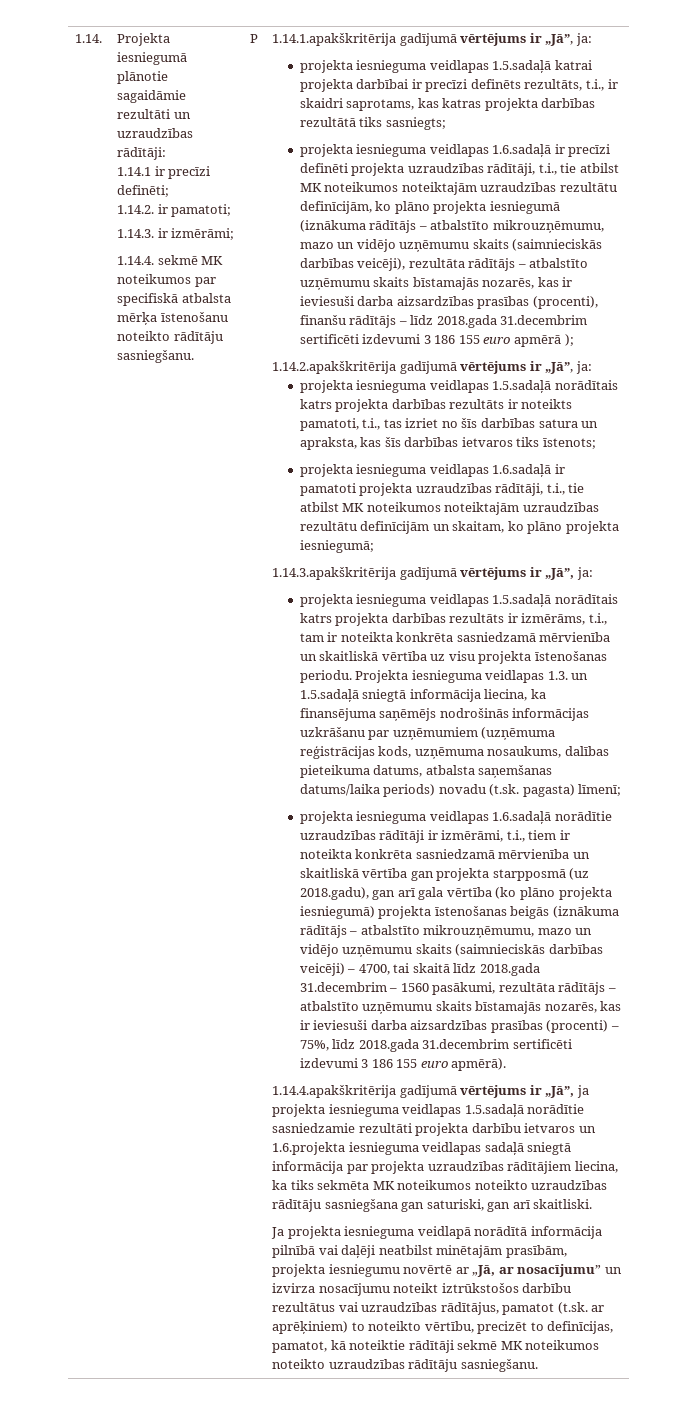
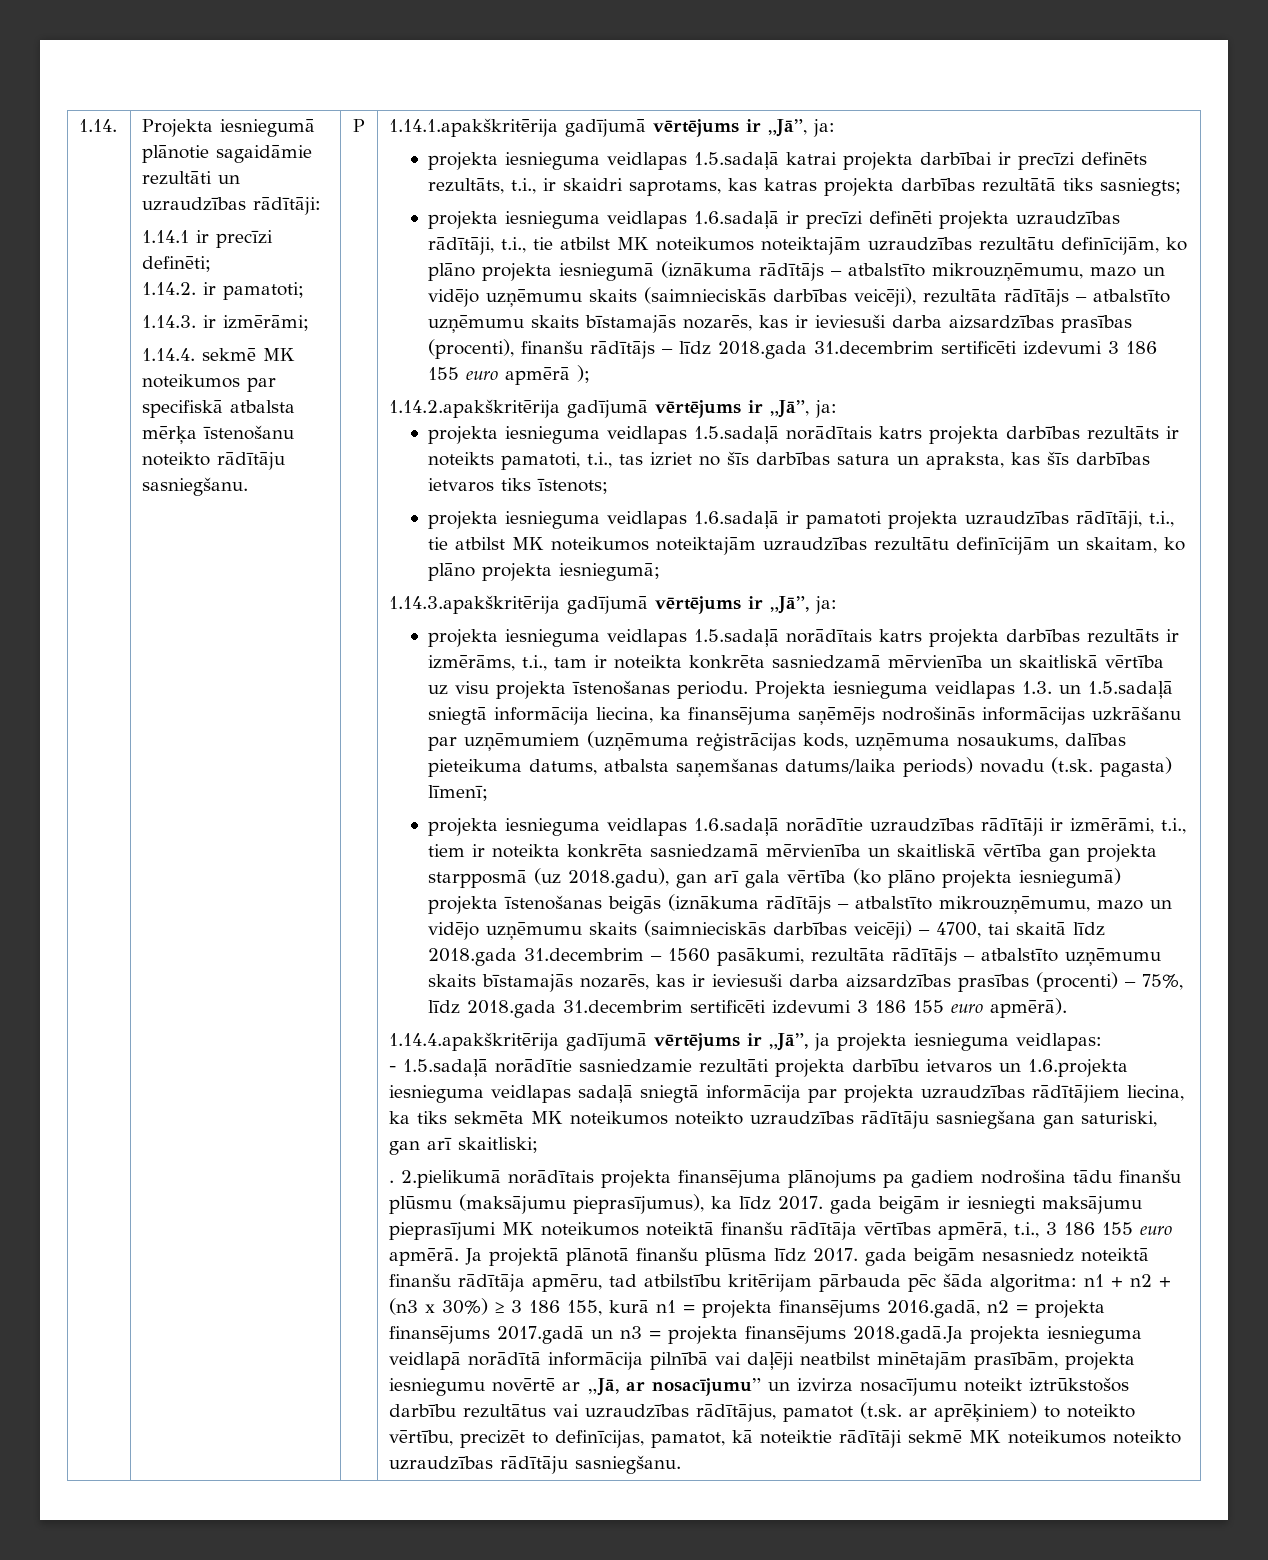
[402,1104,462,1117] veidlapas -> [1016,1033,1103,1051] [389,1066,397,1072] veidlapas: // -
[533,1199,593,1209] [271,1227,285,1239] skaitliski. // Ja -> [458,1137,539,1153] [389,1169,1182,1188] [389,1194,1143,1214] [389,1221,1173,1240] [389,1247,1150,1266] [389,1273,1172,1292] [389,1298,1106,1318] [389,1326,964,1344] skaitliski; // . 2.pielikumā norādītais projekta finansējuma plānojums pa gadiem nodrošina tādu finanšu plūsmu (maksājumu pieprasījumus), ka līdz 2017. gada beigām ir iesniegti maksājumu pieprasījumi MK noteikumos noteiktā finanšu rādītāja vērtības apmērā, t.i., 3 186 155 euro apmērā. Ja projektā plānotā finanšu plūsma līdz 2017. gada beigām nesasniedz noteiktā finanšu rādītāja apmēru, tad atbilstību kritērijam pārbauda pēc šāda algoritma: n1 + n2 + (n3 x 30%) ≥ 3 186 155, kurā n1 = projekta finansējums 2016.gadā, n2 = projekta finansējums 2017.gadā un n3 = projekta finansējums 2018.gadā.Ja

